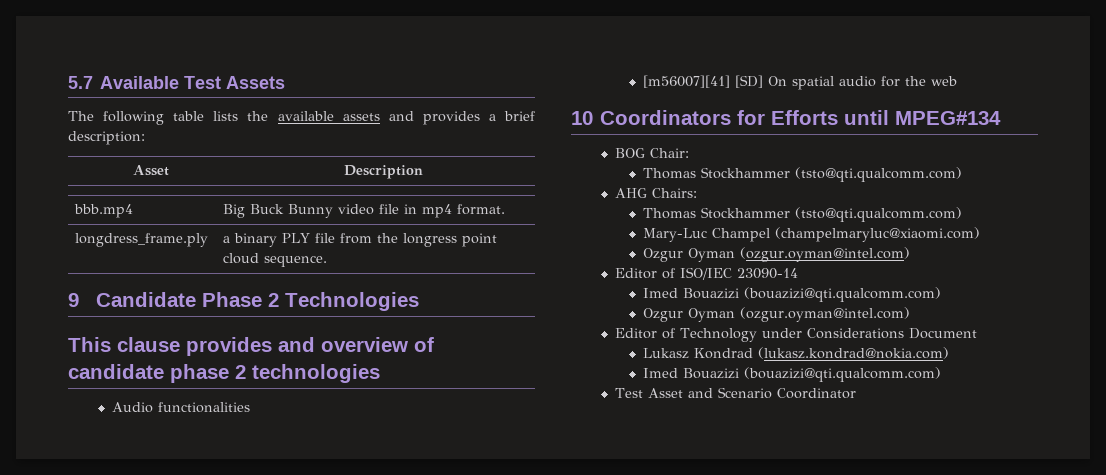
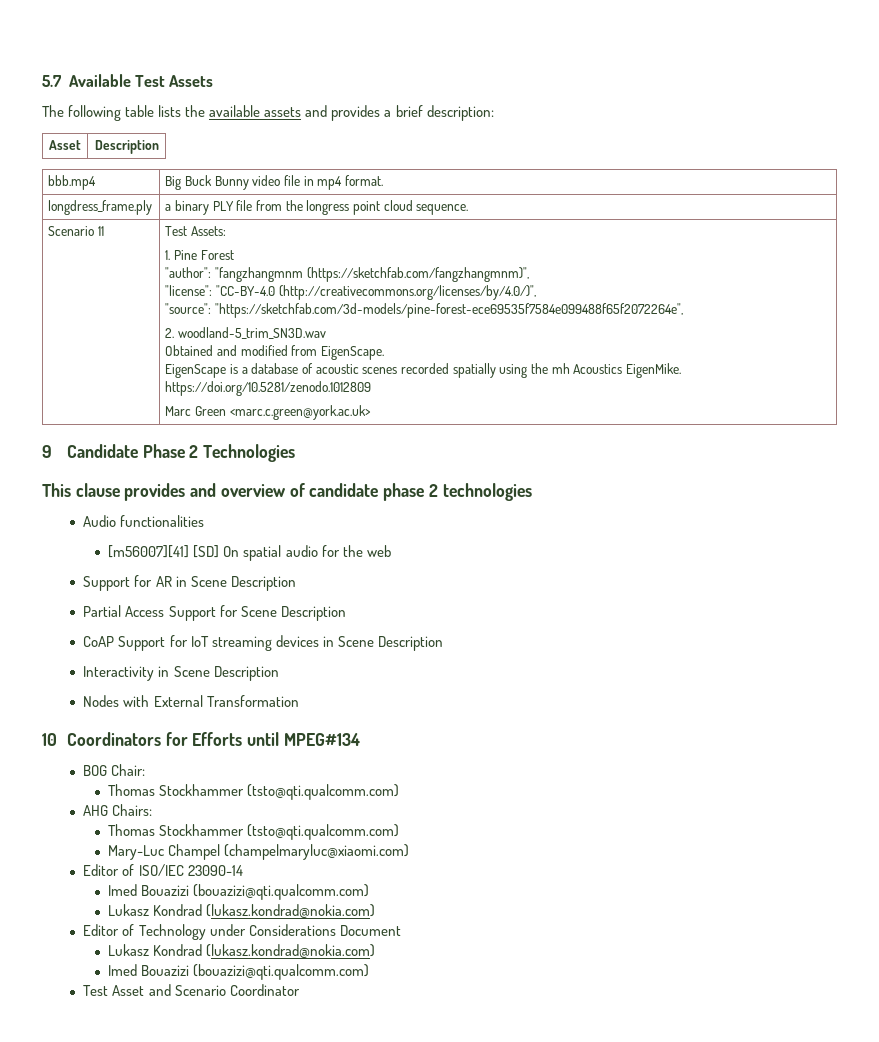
(328, 261) none -> [48,226,105,236] [165,226,227,236] [165,250,234,260] [165,267,529,282] [165,285,536,300] [165,303,684,318] [165,327,327,339] [165,345,385,360] [165,363,681,378] [165,381,372,396] [165,405,371,420] // Scenario 11 | Test Assets: // 1. Pine Forest // "author": "fangzhangmnm (https://sketchfab.com/fangzhangmnm)", // "license": "CC-BY-4.0 (http://creativecommons.org/licenses/by/4.0/)", // "source": "https://sketchfab.com/3d-models/pine-forest-ece69535f7584e099488f65f2072264e", // 2. woodland-5_trim_SN3D.wav // Obtained and modified from EigenScape. // EigenScape is a database of acoustic scenes recorded spatially using the mh Acoustics EigenMike. https://doi.org/10.5281/zenodo.1012809 // Marc Green <marc.c.green@york.ac.uk>
(957, 81) none -> [83,575,296,591] [83,605,346,621] [83,635,443,651] [83,666,279,681] [83,695,299,707] // Support for AR in Scene Description // Partial Access Support for Scene Description // CoAP Support for IoT streaming devices in Scene Description // Interactivity in Scene Description // Nodes with External Transformation
[642,247,910,262] // Ozgur Oyman (ozgur.oyman@intel.com) -> (410, 852) none
[642,307,910,322] Ozgur Oyman (ozgur.oyman@intel.com) -> [108,904,376,918] Lukasz Kondrad (lukasz.kondrad@nokia.com)

